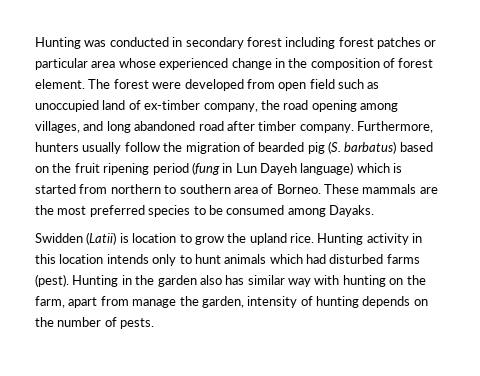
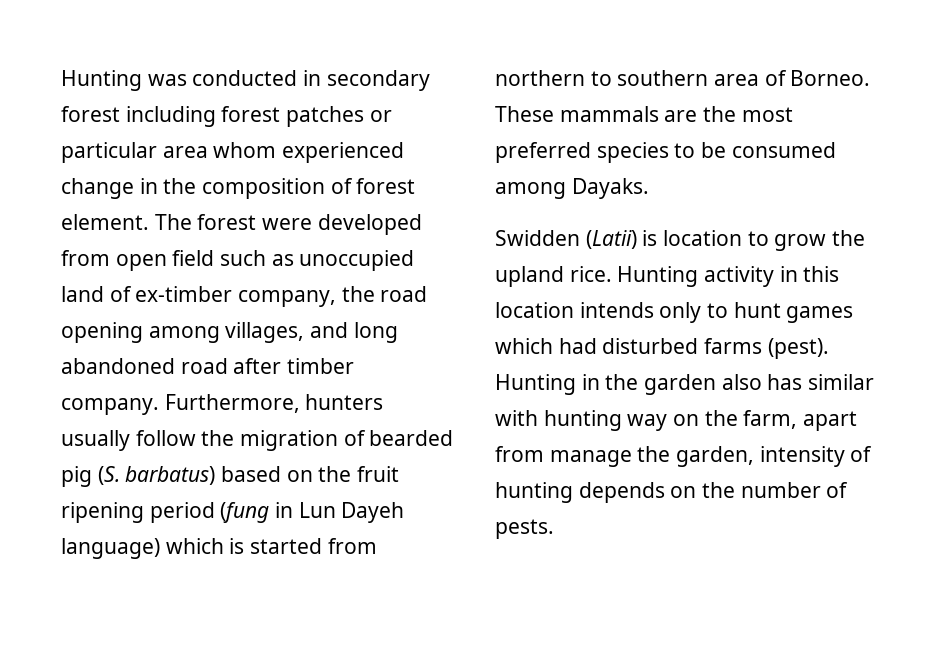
[118,58,156,68] whose -> [213,142,277,158] whom
[224,254,267,264] animals -> [786,306,854,323] games
[288,278,311,287] way -> (875, 382) none
(386, 281) none -> [627,414,668,431] way

